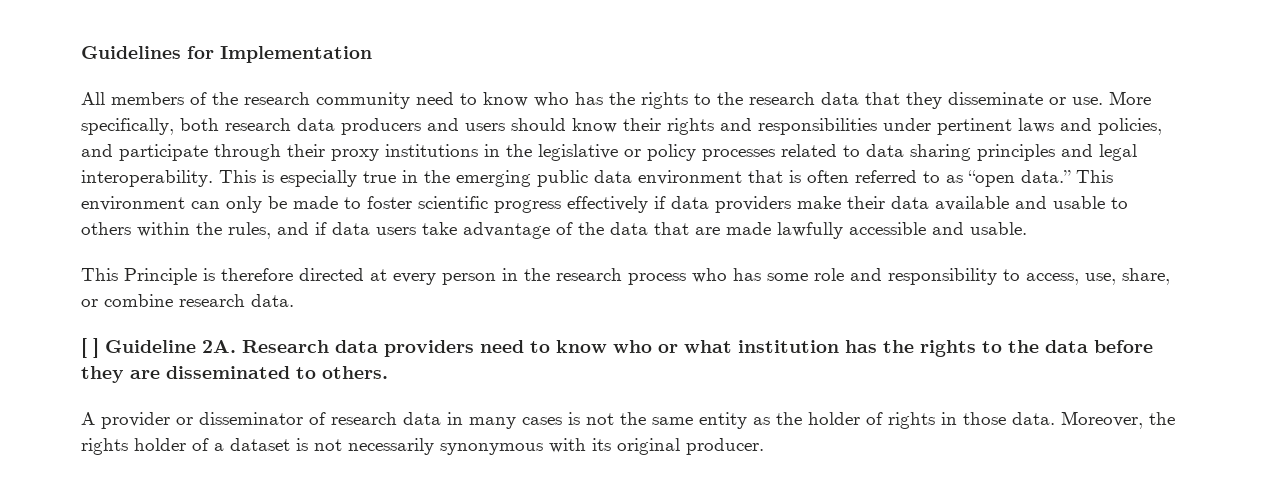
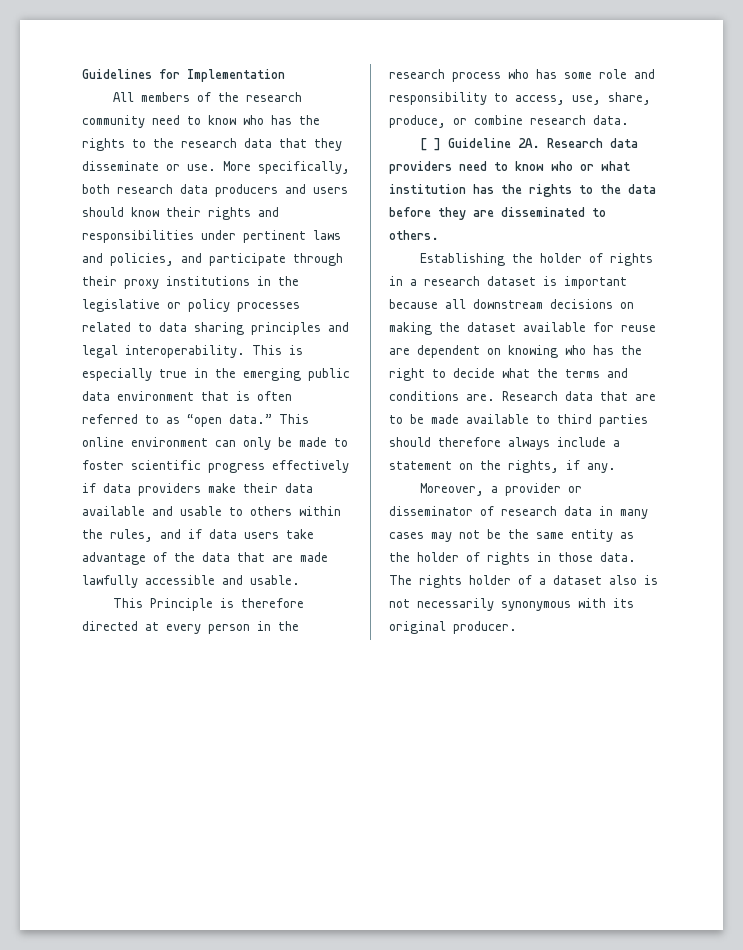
(1113, 176) none -> [82,437,124,447] online
(1170, 276) none -> [389,115,446,128] produce,
[81,412,95,425] A -> [420,253,654,266] [389,276,627,289] [389,299,634,309] [389,322,656,335] [389,345,642,358] [389,368,628,381] [389,391,656,401] [389,414,648,427] [389,437,620,450] [389,460,616,473] [420,483,499,496] Establishing the holder of rights in a research dataset is important because all downstream decisions on making the dataset available for reuse are dependent on knowing who has the right to decide what the terms and conditions are. Research data that are to be made available to third parties should therefore always include a statement on the rights, if any. // Moreover, a
[568,412,614,425] is not -> [431,529,501,542] may not be
[1061,411,1175,429] Moreover, the -> [389,575,412,585] The
(290, 444) none -> [609,575,637,585] also

